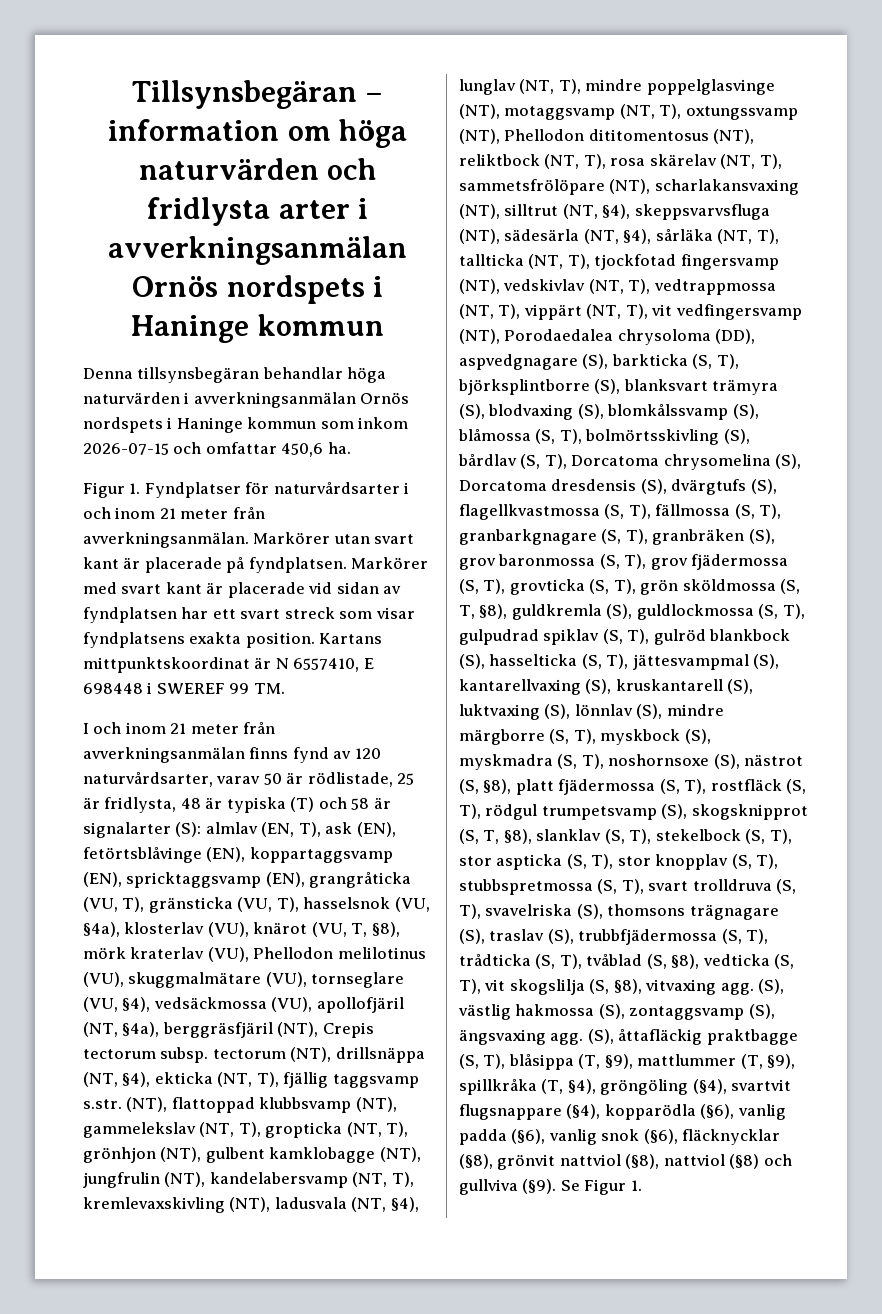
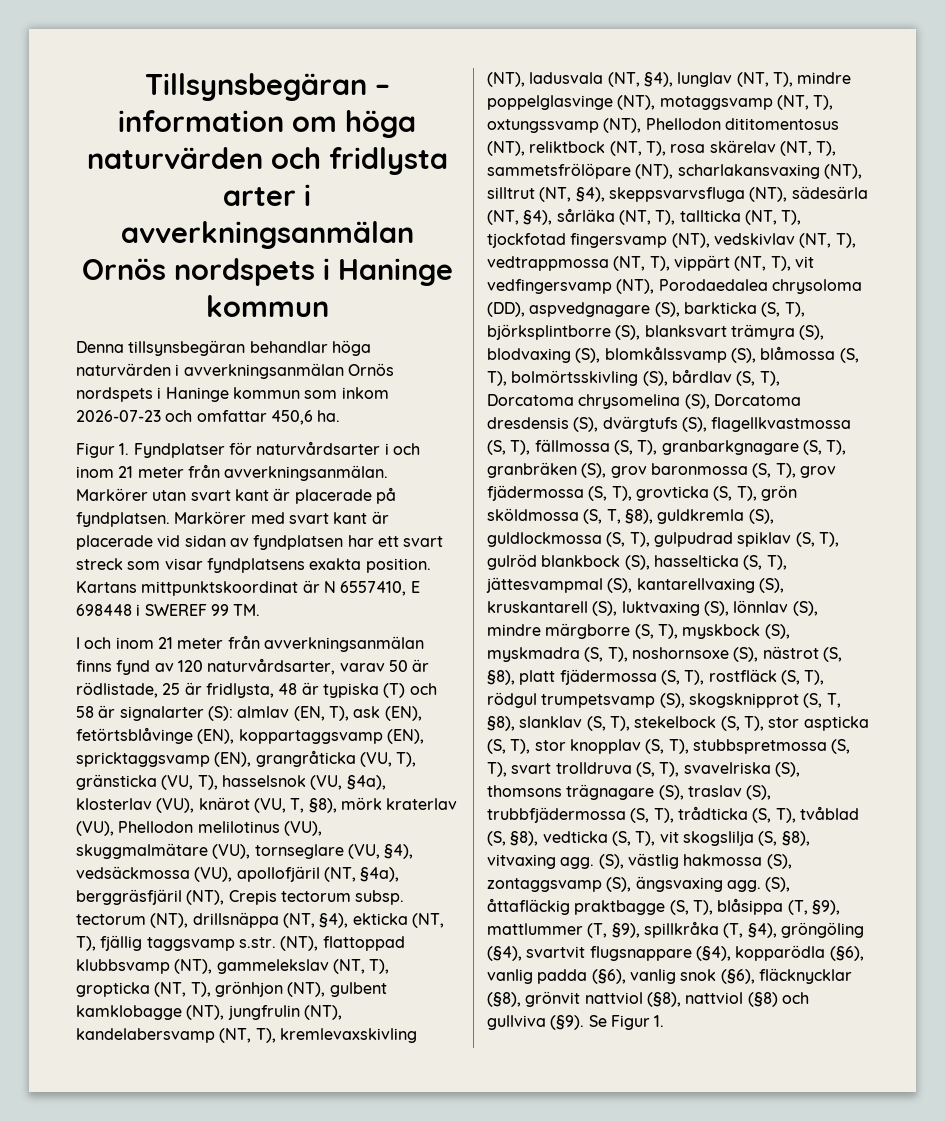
[83,443,169,455] 2026-07-15 -> [76,410,161,422] 2026-07-23

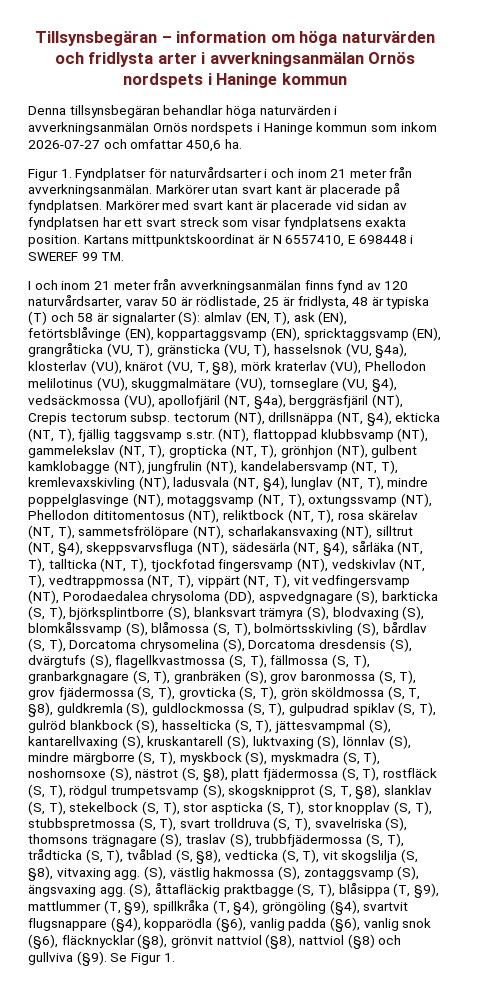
[76,410,161,422] 2026-07-23 -> [28,140,100,149] 2026-07-27

